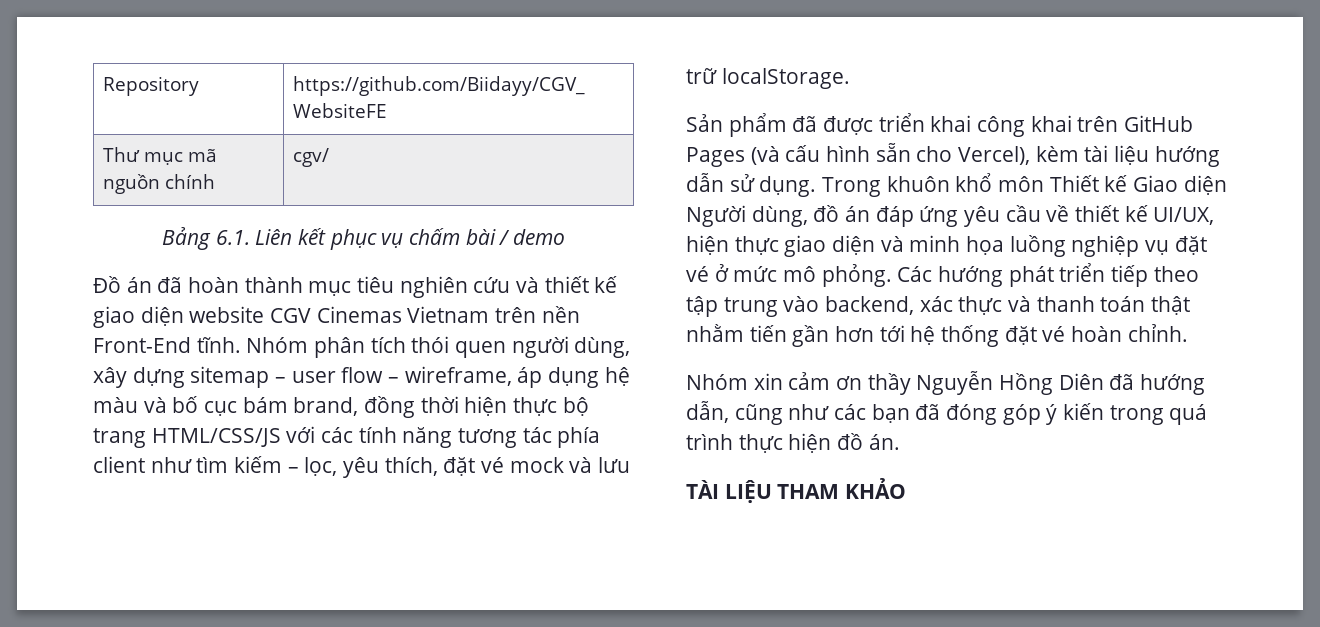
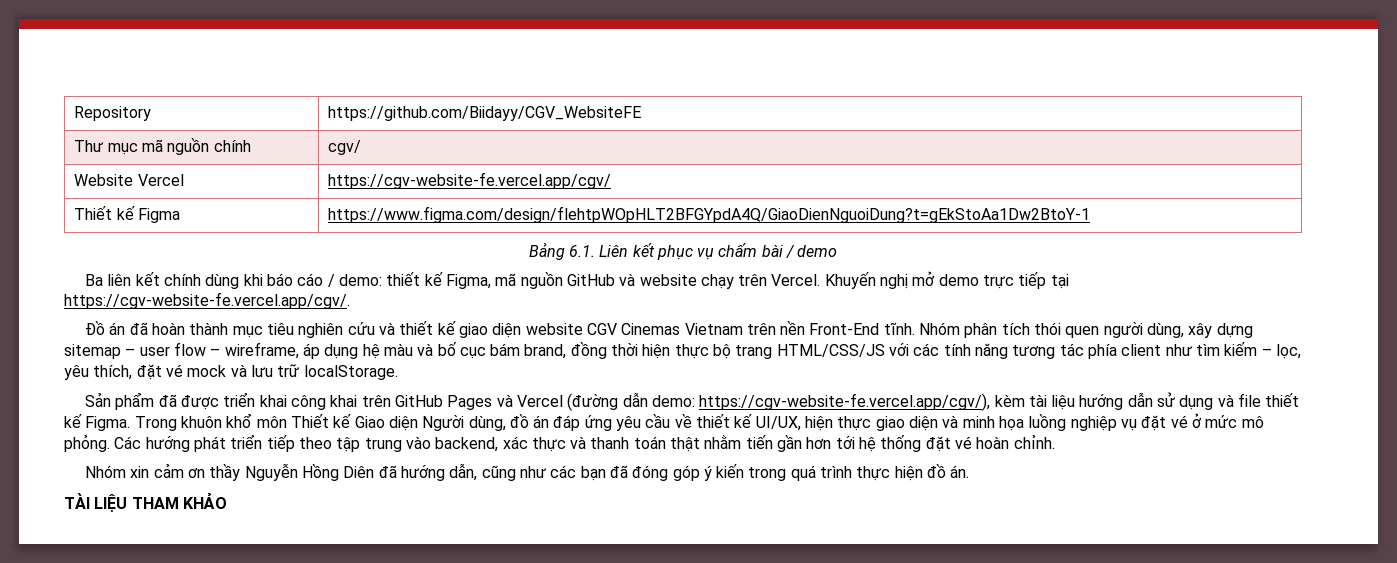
(330, 157) none -> [74,174,184,186] [328,172,612,189] [74,206,180,223] [328,206,1091,223] // Website Vercel | https://cgv-website-fe.vercel.app/cgv/ // Thiết kế Figma | https://www.figma.com/design/flehtpWOpHLT2BFGYpdA4Q/GiaoDienNguoiDung?t=gEkStoAa1Dw2BtoY-1
(566, 237) none -> [85,271,1069,289] [64,292,350,309] // Ba liên kết chính dùng khi báo cáo / demo: thiết kế Figma, mã nguồn GitHub và website chạy trên Vercel. Khuyến nghị mở demo trực tiếp tại https://cgv-website-fe.vercel.app/cgv/.
[750,143,1031,165] (và cấu hình sẵn cho Vercel), -> [496,392,991,411] và Vercel (đường dẫn demo: https://cgv-website-fe.vercel.app/cgv/),
[759,176,817,197] dụng. -> [1179,393,1300,410] [64,414,131,431] dụng và file thiết kế Figma.

